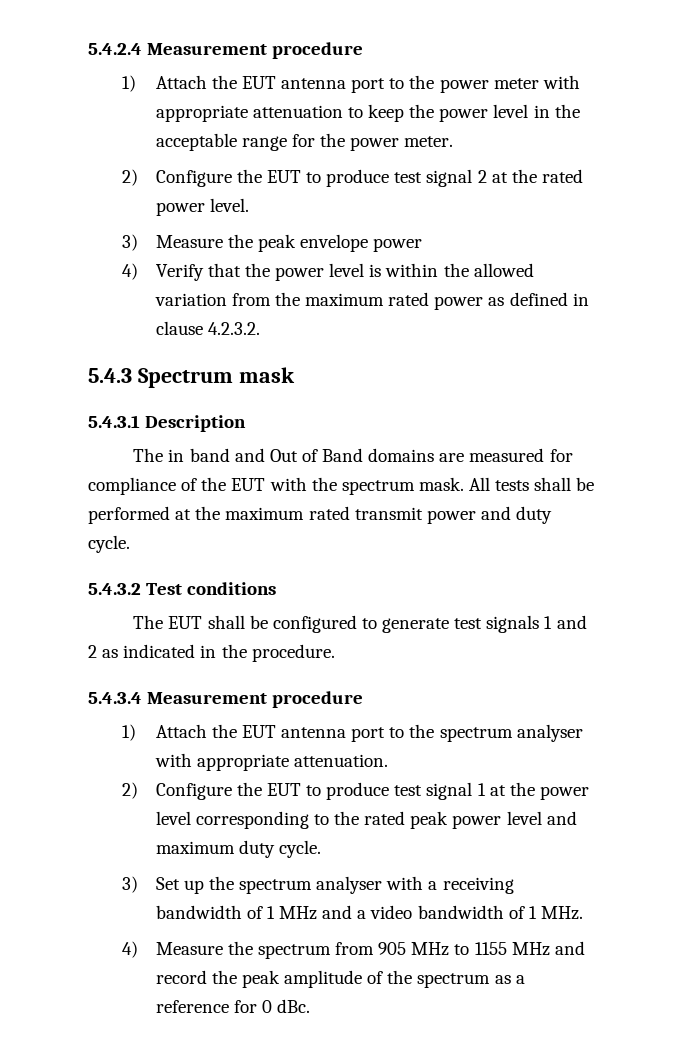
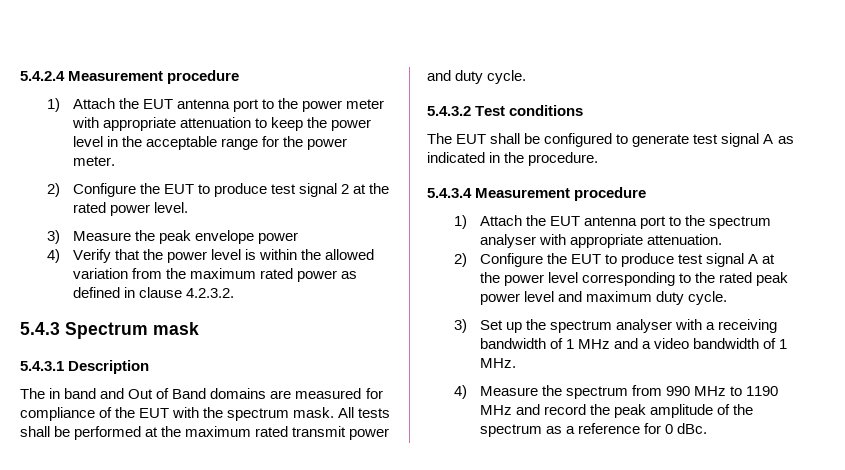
[486,615,587,633] [88,645,97,658] signals 1 and 2 -> [721,133,774,147] signal A
[477,783,486,796] 1 -> [748,254,759,264] A
[378,942,407,955] 905 -> [666,386,691,396] 990
[474,942,507,955] 1155 -> [746,386,779,396] 1190

